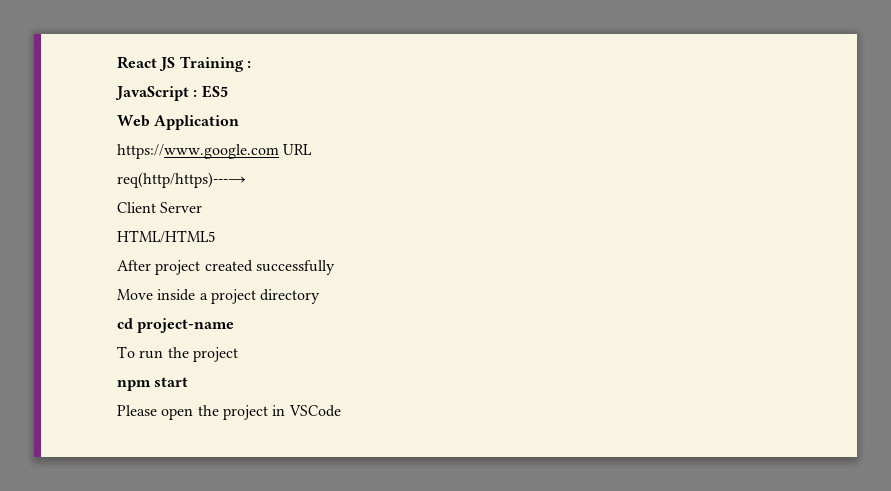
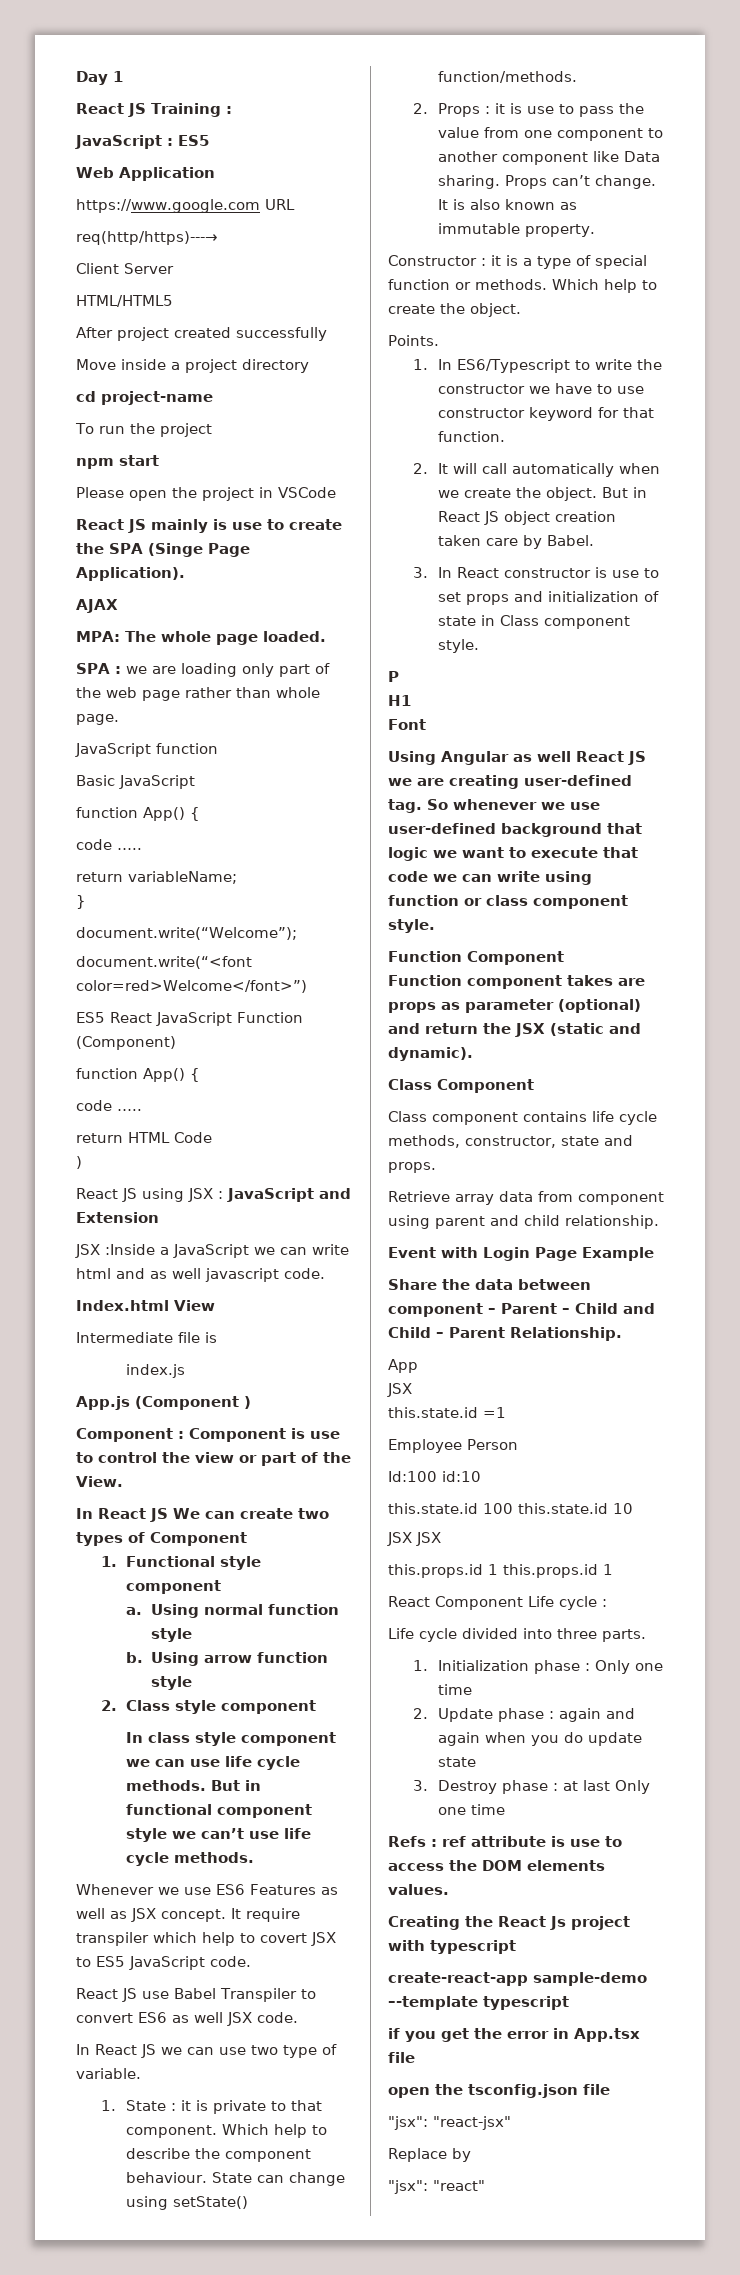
(117, 62) none -> [76,71,123,85] Day 1 //
(341, 411) none -> [76,519,342,533] [76,543,250,557] [76,567,185,581] [76,599,118,613] [76,631,326,645] [76,663,330,677] [76,687,320,701] [76,714,119,725] [75,743,218,757] [76,775,195,789] [76,807,200,821] [76,839,142,850] [76,871,237,884] [76,895,86,909] [76,927,297,940] [76,956,252,969] [76,980,307,993] [76,1012,303,1026] [76,1036,176,1050] [76,1068,200,1082] [76,1100,142,1111] [76,1132,212,1143] [76,1156,82,1169] [76,1188,351,1202] [76,1212,159,1223] [75,1244,349,1258] [76,1268,325,1282] [76,1300,215,1311] [76,1332,217,1343] [126,1364,186,1378] [76,1396,251,1410] [76,1428,340,1442] [76,1452,351,1466] [76,1476,123,1487] [76,1508,329,1522] [76,1532,247,1546] [101,1556,262,1570] [126,1580,222,1594] [126,1604,340,1618] [151,1628,193,1642] [126,1652,329,1666] [151,1676,193,1690] [101,1700,317,1714] [126,1732,337,1746] [126,1756,301,1770] [126,1780,262,1791] [126,1804,313,1818] [126,1828,312,1842] [126,1852,255,1866] [76,1884,338,1895] [76,1908,300,1922] [76,1932,336,1946] [76,1956,251,1970] [76,1988,316,2002] [76,2012,298,2026] [76,2044,337,2058] [76,2068,141,2079] [101,2100,323,2114] [126,2124,328,2138] [126,2148,312,2162] [126,2172,346,2186] [126,2196,249,2210] [438,71,578,83] [413,103,645,117] [438,127,664,141] [438,151,661,165] [438,175,657,189] [438,199,578,210] [438,223,596,237] [388,255,647,269] [388,279,657,293] [388,303,521,317] [388,335,439,346] [413,359,663,373] [438,383,645,394] [438,407,655,421] [438,431,506,442] [413,463,661,477] [438,487,648,501] [438,511,617,525] [438,535,595,549] [413,567,660,578] [438,591,660,605] [438,615,631,629] [438,639,480,653] [388,671,399,682] [388,695,411,706] [388,719,426,730] [388,751,646,765] [388,775,632,789] [388,799,600,813] [388,823,642,837] [388,847,638,861] [388,871,592,885] [388,895,628,909] [388,919,435,933] [388,951,564,965] [388,975,645,989] [388,999,641,1013] [388,1023,641,1037] [388,1047,473,1061] [388,1079,534,1093] [388,1111,657,1125] [388,1135,633,1148] [388,1162,436,1173] [388,1191,664,1205] [388,1215,659,1229] [388,1247,654,1261] [388,1279,591,1290] [388,1303,655,1317] [388,1327,622,1341] [388,1359,418,1373] [387,1383,412,1397] [388,1407,506,1418] [388,1439,518,1453] [388,1471,481,1482] [388,1503,633,1514] [387,1532,441,1546] [388,1564,613,1578] [388,1596,607,1610] [388,1628,646,1642] [413,1660,664,1674] [438,1684,473,1695] [413,1708,636,1722] [438,1732,643,1746] [438,1757,477,1767] [413,1780,651,1794] [438,1804,506,1815] [388,1836,622,1847] [388,1860,605,1871] [388,1884,449,1895] [388,1916,630,1930] [388,1940,516,1954] [388,1972,647,1986] [388,1996,569,2010] [388,2028,640,2042] [388,2052,415,2063] [388,2084,610,2098] [388,2116,511,2130] [388,2148,471,2162] [388,2180,485,2194] // React JS mainly is use to create the SPA (Singe Page Application). // AJAX // MPA: The whole page loaded. // SPA : we are loading only part of the web page rather than whole page. // JavaScript function // Basic JavaScript // function App() { // code ….. // return variableName; // } // document.write(“Welcome”); // document.write(“<font color=red>Welcome</font>”) // ES5 React JavaScript Function (Component) // function App() { // code ….. // return HTML Code // ) // React JS using JSX : JavaScript and Extension // JSX :Inside a JavaScript we can write html and as well javascript code. // Index.html View // Intermediate file is // index.js // App.js (Component ) // Component : Component is use to control the view or part of the View. // In React JS We can create two types of Component // 1. Functional style component // a. Using normal function style // b. Using arrow function style // 2. Class style component // In class style component we can use life cycle methods. But in functional component style we can’t use life cycle methods. // Whenever we use ES6 Features as well as JSX concept. It require transpiler which help to covert JSX to ES5 JavaScript code. // React JS use Babel Transpiler to convert ES6 as well JSX code. // In React JS we can use two type of variable. // 1. State : it is private to that component. Which help to describe the component behaviour. State can change using setState() function/methods. // 2. Props : it is use to pass the value from one component to another component like Data sharing. Props can’t change. It is also known as immutable property. // Constructor : it is a type of special function or methods. Which help to create the object. // Points. // 1. In ES6/Typescript to write the constructor we have to use constructor keyword for that function. // 2. It will call automatically when we create the object. But in React JS object creation taken care by Babel. // 3. In React constructor is use to set props and initialization of state in Class component style. // P // H1 // Font // Using Angular as well React JS we are creating user-defined tag. So whenever we use user-defined background that logic we want to execute that code we can write using function or class component style. // Function Component // Function component takes are props as parameter (optional) and return the JSX (static and dynamic). // Class Component // Class component contains life cycle methods, constructor, state and props. // Retrieve array data from component using parent and child relationship. // Event with Login Page Example // Share the data between component – Parent – Child and Child – Parent Relationship. // App // JSX // this.state.id =1 // Employee Person // Id:100 id:10 // this.state.id 100 this.state.id 10 // JSX JSX // this.props.id 1 this.props.id 1 // React Component Life cycle : // Life cycle divided into three parts. // 1. Initialization phase : Only one time // 2. Update phase : again and again when you do update state // 3. Destroy phase : at last Only one time // Refs : ref attribute is use to access the DOM elements values. // Creating the React Js project with typescript // create-react-app sample-demo –-template typescript // if you get the error in App.tsx file // open the tsconfig.json file // "jsx": "react-jsx" // Replace by // "jsx": "react"

